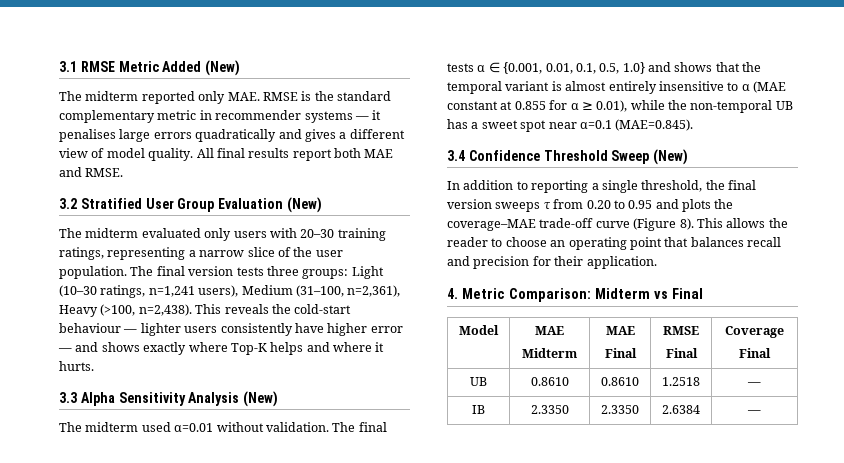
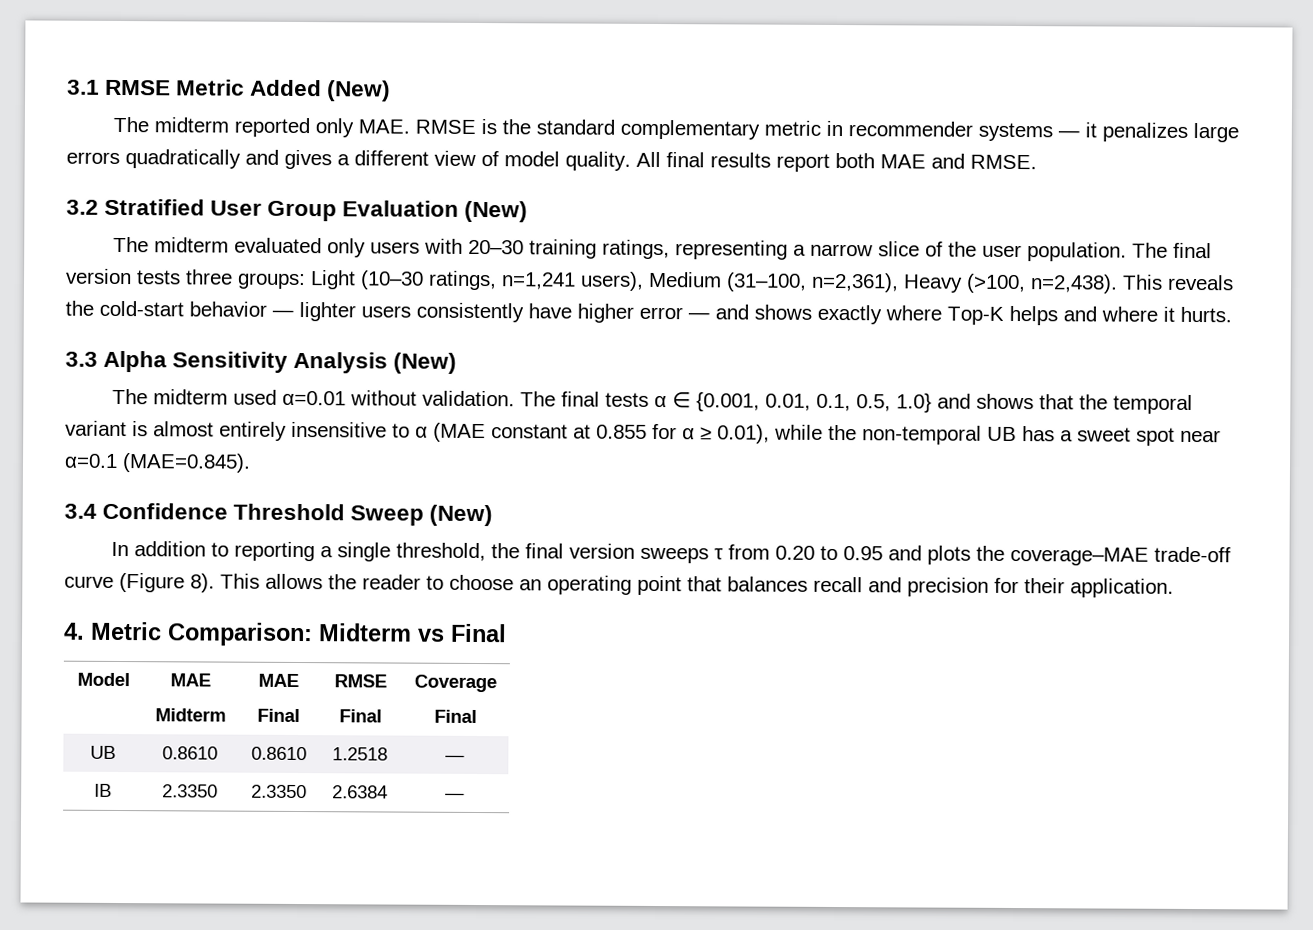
[59,129,116,142] penalises -> [1102,122,1189,142] penalizes
[59,323,121,333] behaviour -> [189,301,267,317] behavior

